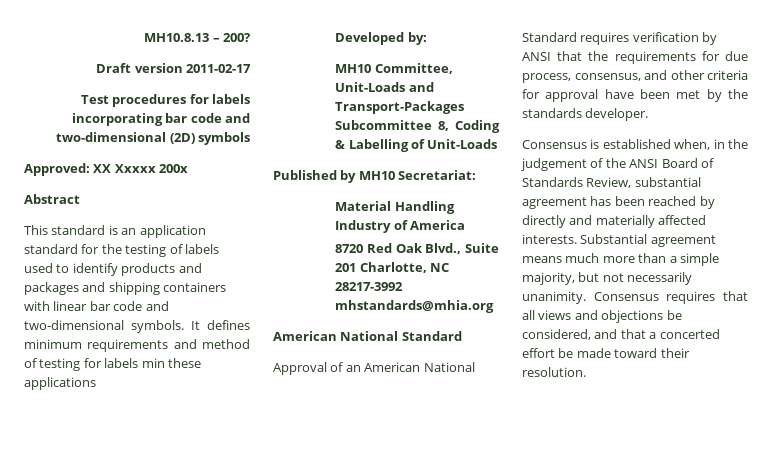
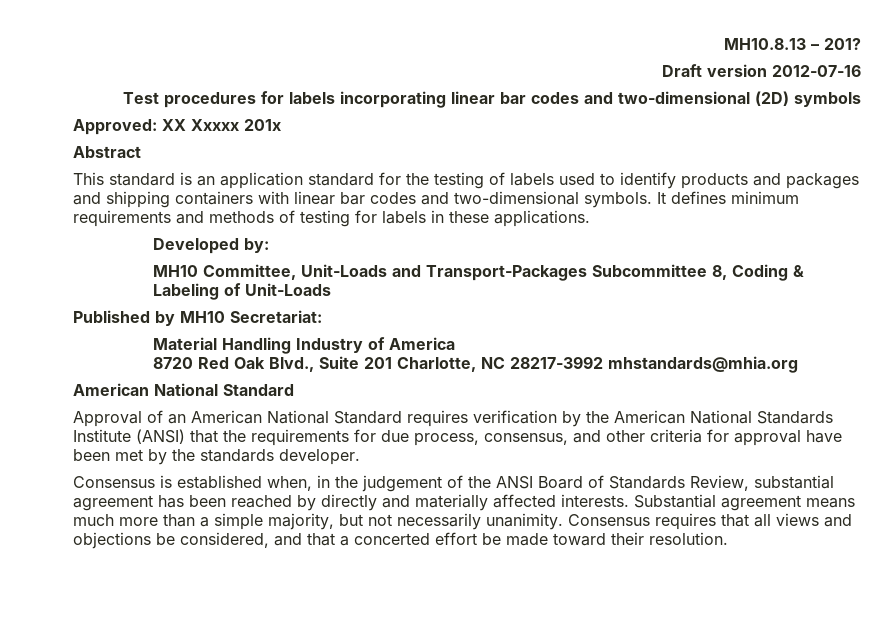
[223,33,250,42] 200? -> [824,38,861,50] 201?
[186,64,251,73] 2011-02-17 -> [772,65,861,77] 2012-07-16
[165,113,222,123] bar code -> [451,91,579,104] linear bar codes
[159,164,189,173] 200x -> [244,119,281,131] 201x
[113,301,143,311] code -> [370,192,416,204] codes
[202,339,251,349] method -> [209,211,274,223] methods
[141,358,201,368] [24,377,96,390] min these applications -> [431,210,590,227] in these applications.
[348,139,409,152] Labelling -> [152,283,219,300] Labeling
[522,52,551,61] ANSI -> [586,410,833,424] [73,429,185,444] the American National Standards Institute (ANSI)

